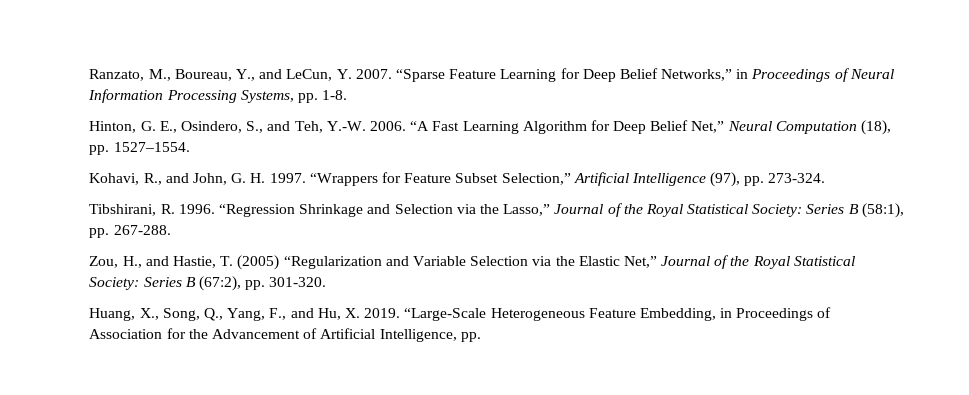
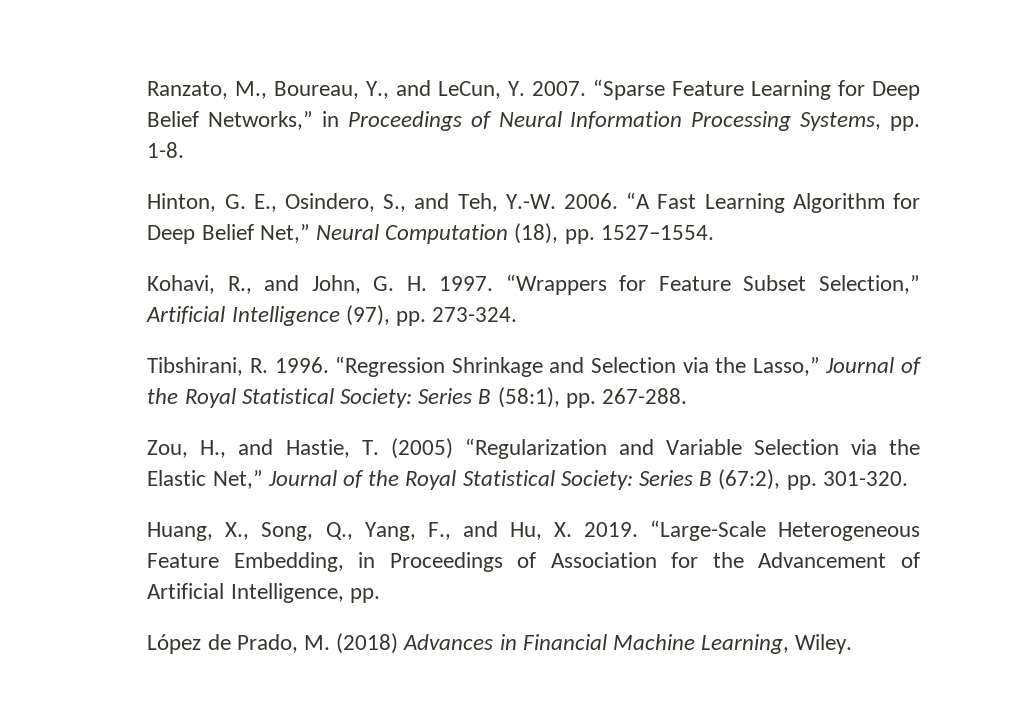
(481, 337) none -> [147,633,853,654] // López de Prado, M. (2018) Advances in Financial Machine Learning, Wiley.

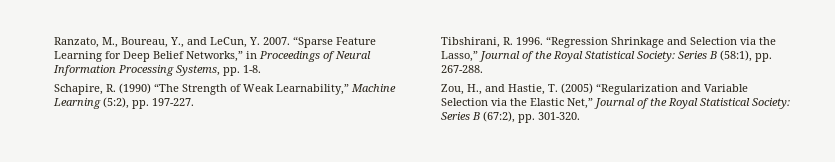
[147,192,920,213] [147,223,714,244] [147,274,920,295] [146,305,518,326] Hinton, G. E., Osindero, S., and Teh, Y.-W. 2006. “A Fast Learning Algorithm for Deep Belief Net,” Neural Computation (18), pp. 1527–1554. // Kohavi, R., and John, G. H. 1997. “Wrappers for Feature Subset Selection,” Artificial Intelligence (97), pp. 273-324. -> [53,83,396,95] [52,97,194,109] Schapire, R. (1990) “The Strength of Weak Learnability,” Machine Learning (5:2), pp. 197-227.
[147,520,920,541] [147,552,920,572] [147,583,380,603] [147,633,853,654] // Huang, X., Song, Q., Yang, F., and Hu, X. 2019. “Large-Scale Heterogeneous Feature Embedding, in Proceedings of Association for the Advancement of Artificial Intelligence, pp. // López de Prado, M. (2018) Advances in Financial Machine Learning, Wiley. -> (580, 116) none

